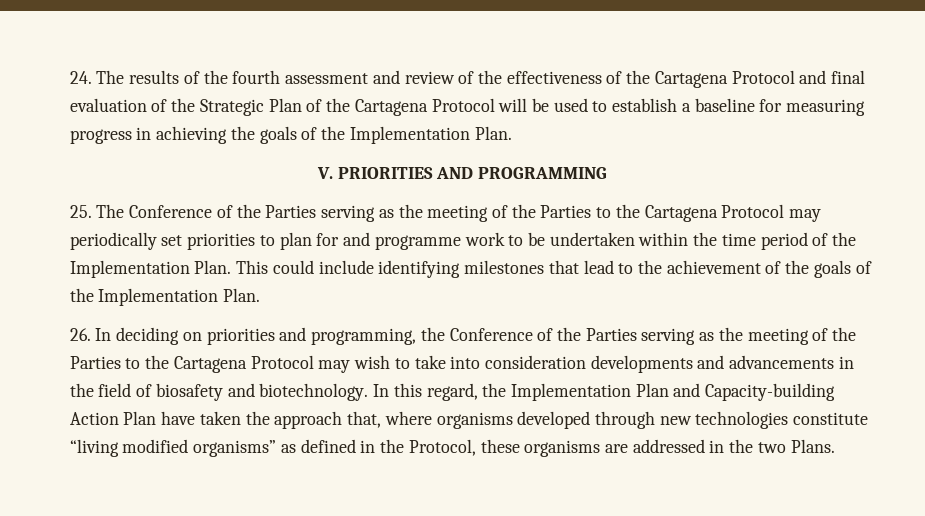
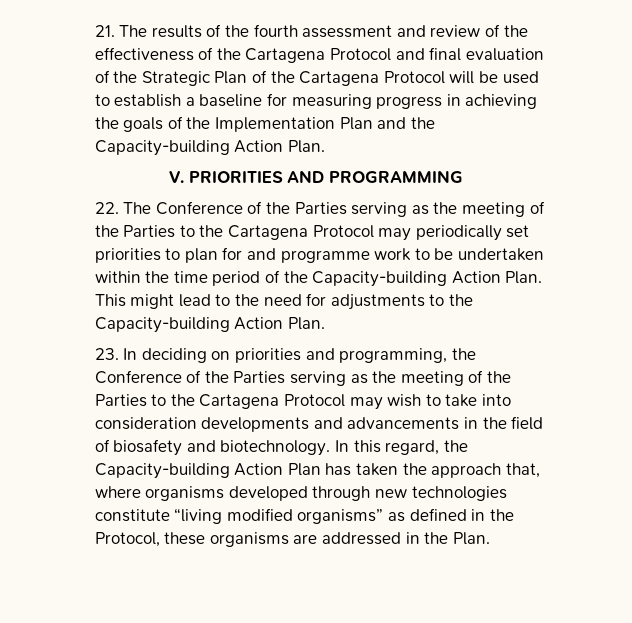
[69,71,92,84] 24. -> [94,25,115,37] 21.
(470, 135) none -> [339,117,435,130] [94,140,284,156] Plan and the Capacity-building Action
[69,205,92,218] 25. -> [94,202,119,214] 22.
[69,260,872,278] [69,288,261,306] [69,328,91,341] Implementation Plan. This could include identifying milestones that lead to the achievement of the goals of the Implementation Plan. // 26. -> [312,271,543,287] [94,293,474,310] [94,317,325,333] [94,348,119,360] Capacity-building Action Plan. This might lead to the need for adjustments to the Capacity-building Action Plan. // 23.
[510,383,701,401] Implementation Plan and -> (468, 446) none
[161,411,196,425] have -> [325,463,352,476] has
[757,439,835,453] two Plans. -> [452,532,490,545] Plan.

